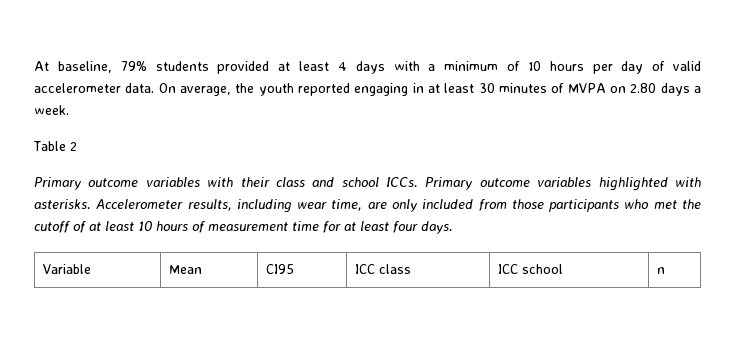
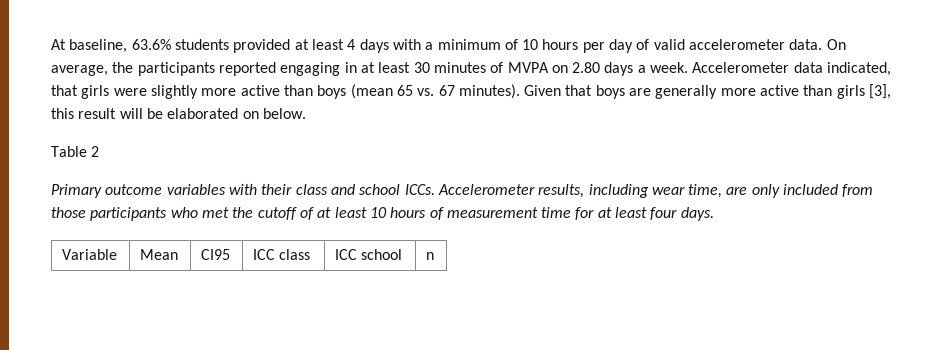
[120,61,147,71] 79% -> [131,39,171,50] 63.6%
[258,83,294,96] youth -> [137,62,215,76] participants
(69, 110) none -> [692,62,892,76] [51,84,892,99] [51,108,306,119] Accelerometer data indicated, that girls were slightly more active than boys (mean 65 vs. 67 minutes). Given that boys are generally more active than girls [3], this result will be elaborated on below.
[425,177,701,191] [34,199,91,210] Primary outcome variables highlighted with asterisks. -> (435, 189) none

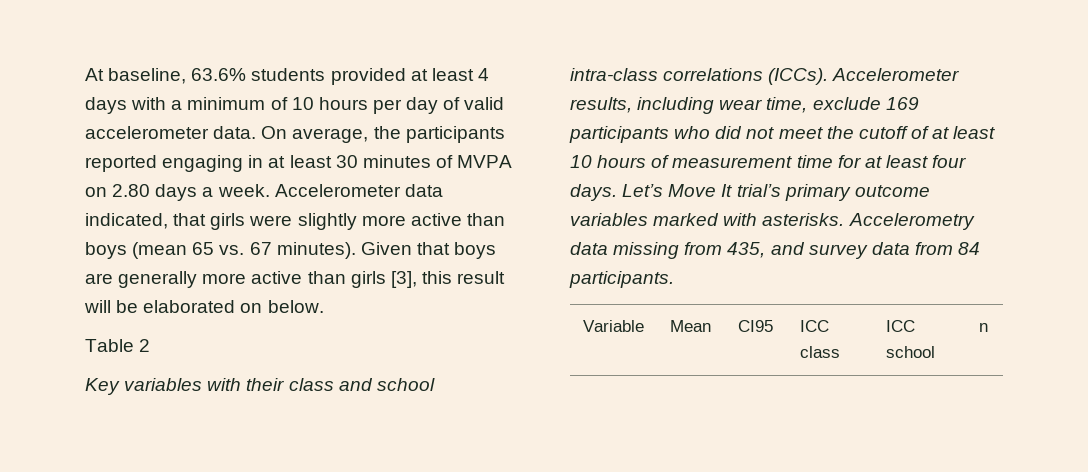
[51,184,163,198] Primary outcome -> [85,378,120,395] Key
[404,184,435,195] ICCs. -> [570,68,829,85] intra-class correlations (ICCs).
[726,184,874,198] [51,207,229,221] are only included from those participants who met -> [812,97,919,110] [569,126,823,143] exclude 169 participants who did not meet
(714, 214) none -> [622,184,930,201] [570,213,975,230] [570,242,981,259] [569,271,674,288] Let’s Move It trial’s primary outcome variables marked with asterisks. Accelerometry data missing from 435, and survey data from 84 participants.

